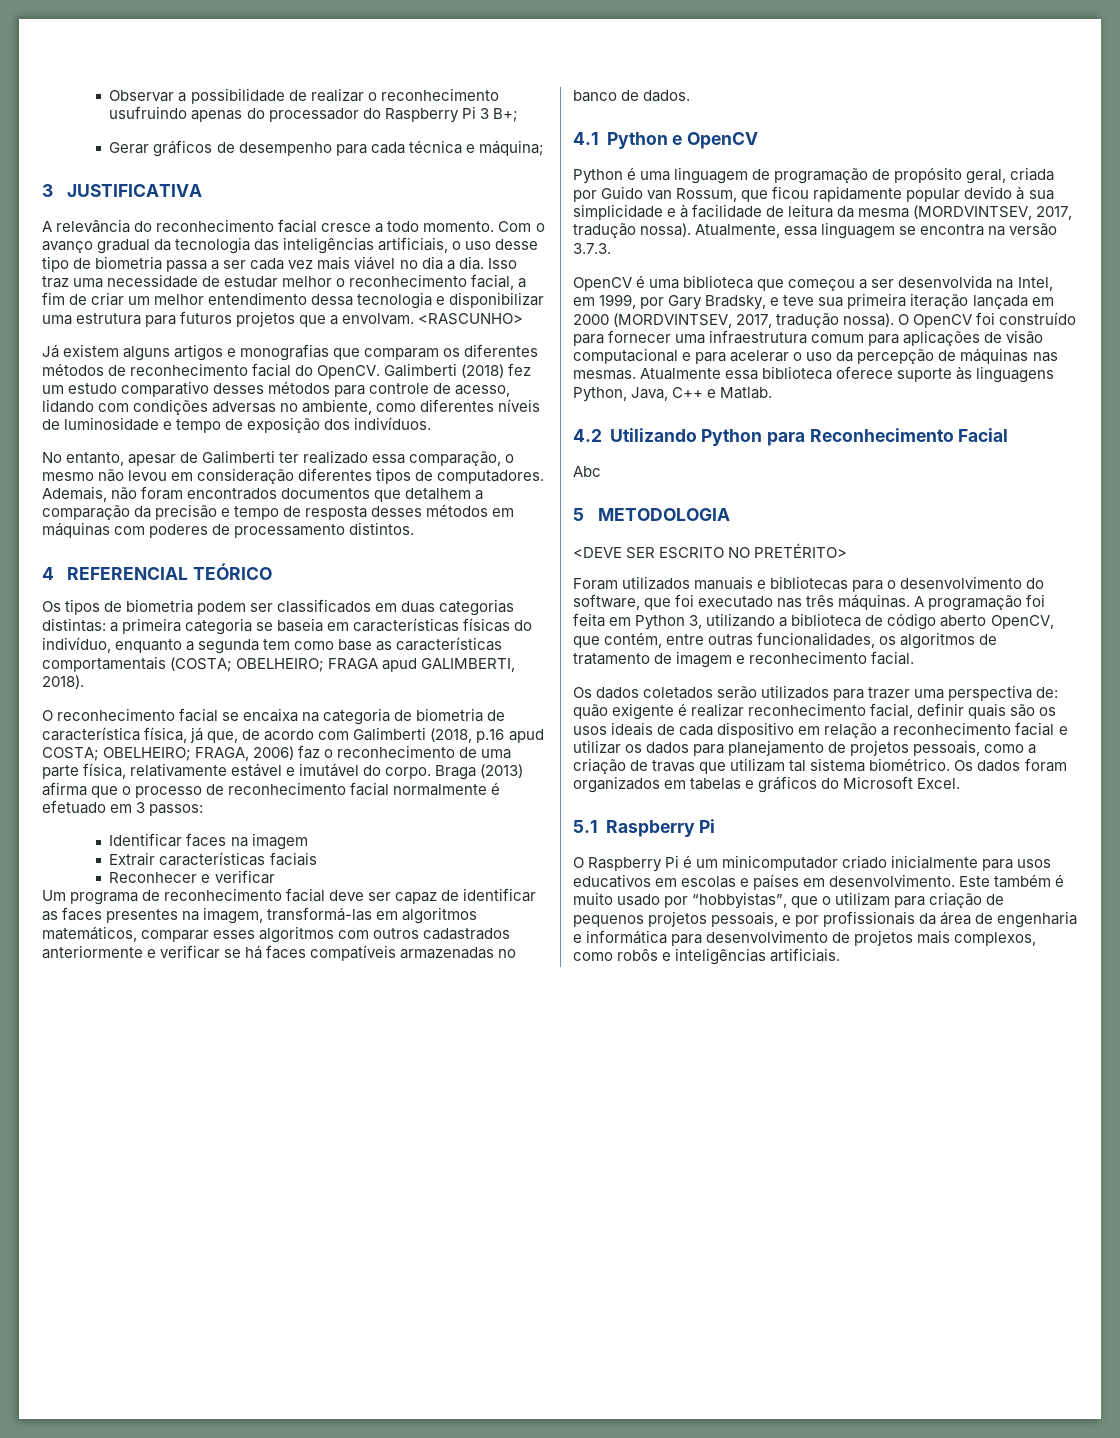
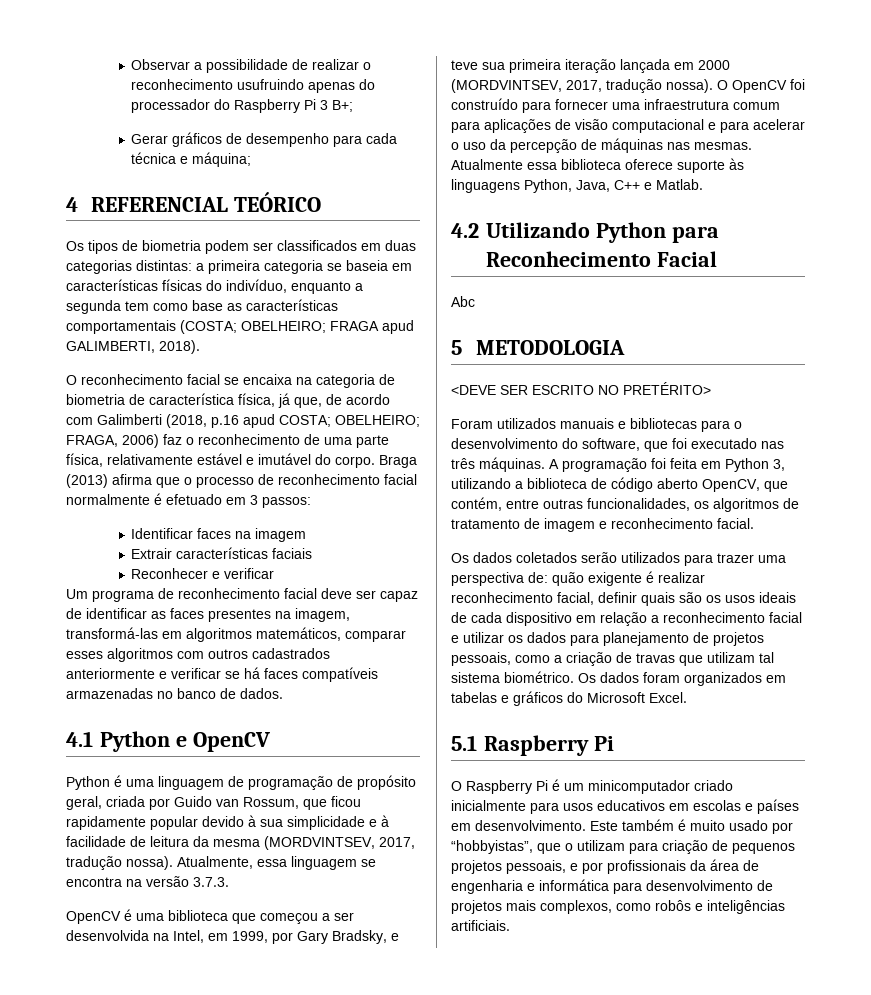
[42,184,203,197] [42,219,545,233] [42,237,539,254] [42,256,517,272] [42,274,527,290] [42,292,545,309] [42,311,524,327] [42,344,539,361] [42,363,532,379] [42,381,511,397] [42,399,541,415] [42,417,432,433] [42,450,515,466] [42,468,545,484] [42,486,484,502] [42,504,515,520] [42,522,415,538] // 3 JUSTIFICATIVA // A relevância do reconhecimento facial cresce a todo momento. Com o avanço gradual da tecnologia das inteligências artificiais, o uso desse tipo de biometria passa a ser cada vez mais viável no dia a dia. Isso traz uma necessidade de estudar melhor o reconhecimento facial, a fim de criar um melhor entendimento dessa tecnologia e disponibilizar uma estrutura para futuros projetos que a envolvam. <RASCUNHO> // Já existem alguns artigos e monografias que comparam os diferentes métodos de reconhecimento facial do OpenCV. Galimberti (2018) fez um estudo comparativo desses métodos para controle de acesso, lidando com condições adversas no ambiente, como diferentes níveis de luminosidade e tempo de exposição dos indivíduos. // No entanto, apesar de Galimberti ter realizado essa comparação, o mesmo não levou em consideração diferentes tipos de computadores. Ademais, não foram encontrados documentos que detalhem a comparação da precisão e tempo de resposta desses métodos em máquinas com poderes de processamento distintos. -> (252, 159) none

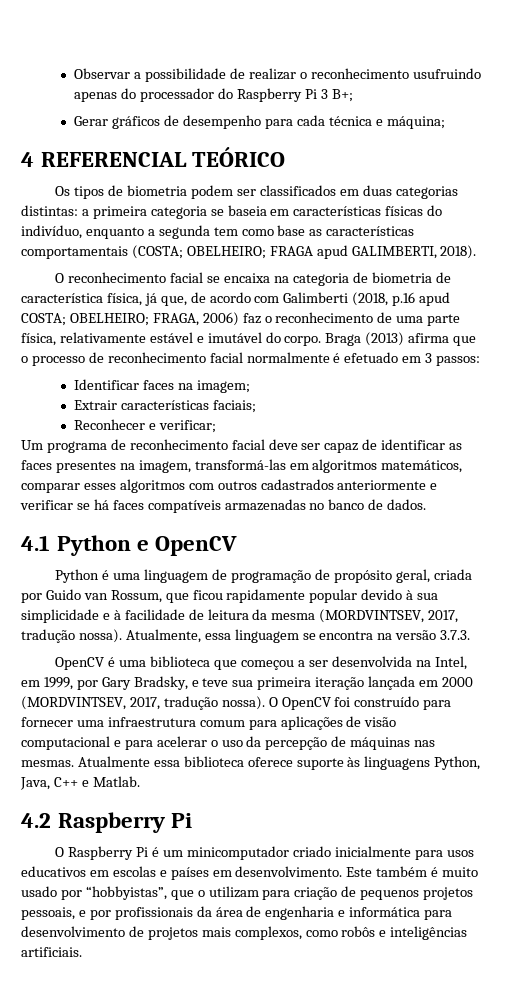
[255,528,307,542] imagem -> [197,380,251,393] imagem;
[272,548,313,559] faciais -> [213,400,257,413] faciais;
[224,568,275,579] verificar -> [159,420,217,433] verificar;
[486,222,719,243] [486,251,717,267] [451,296,475,307] [451,340,625,355] [451,382,711,395] [451,418,742,432] [451,438,784,452] [451,457,785,472] [451,477,788,492] [451,497,799,512] [451,518,754,532] [451,552,786,566] [451,571,705,586] [451,592,796,606] [451,612,802,626] [451,632,764,646] [451,652,774,666] [451,671,786,686] [451,691,687,706] [451,735,477,751] Utilizando Python para Reconhecimento Facial // Abc // 5 METODOLOGIA // <DEVE SER ESCRITO NO PRETÉRITO> // Foram utilizados manuais e bibliotecas para o desenvolvimento do software, que foi executado nas três máquinas. A programação foi feita em Python 3, utilizando a biblioteca de código aberto OpenCV, que contém, entre outras funcionalidades, os algoritmos de tratamento de imagem e reconhecimento facial. // Os dados coletados serão utilizados para trazer uma perspectiva de: quão exigente é realizar reconhecimento facial, definir quais são os usos ideais de cada dispositivo em relação a reconhecimento facial e utilizar os dados para planejamento de projetos pessoais, como a criação de travas que utilizam tal sistema biométrico. Os dados foram organizados em tabelas e gráficos do Microsoft Excel. // 5.1 -> (51, 820) none

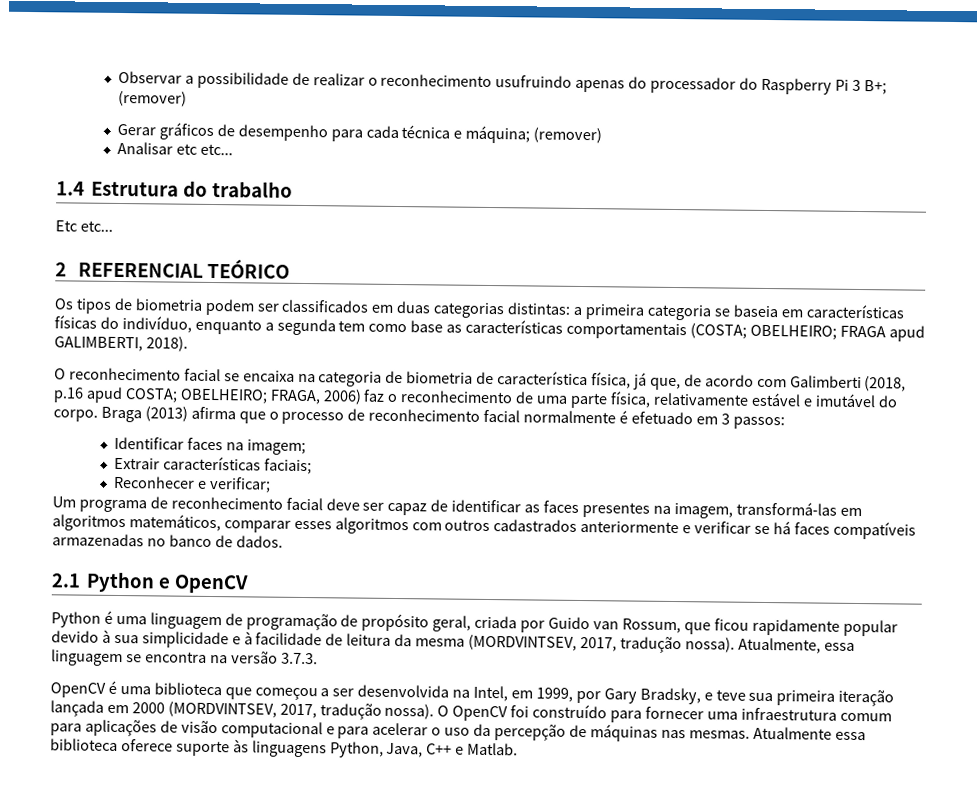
(353, 95) none -> [117,90,187,107] (remover)
[21,152,34,167] // 4 -> [533,127,603,144] [116,141,233,156] [56,180,294,198] [55,220,113,232] [55,262,67,277] (remover) // Analisar etc etc... // 1.4 Estrutura do trabalho // Etc etc... // 2
[21,535,50,551] 4.1 -> [51,573,81,588] 2.1
[21,812,193,833] [55,846,474,860] [21,866,479,880] [21,886,474,900] [21,906,453,920] [21,926,468,940] [21,947,82,957] // 4.2 Raspberry Pi // O Raspberry Pi é um minicomputador criado inicialmente para usos educativos em escolas e países em desenvolvimento. Este também é muito usado por “hobbyistas”, que o utilizam para criação de pequenos projetos pessoais, e por profissionais da área de engenharia e informática para desenvolvimento de projetos mais complexos, como robôs e inteligências artificiais. -> (519, 749) none

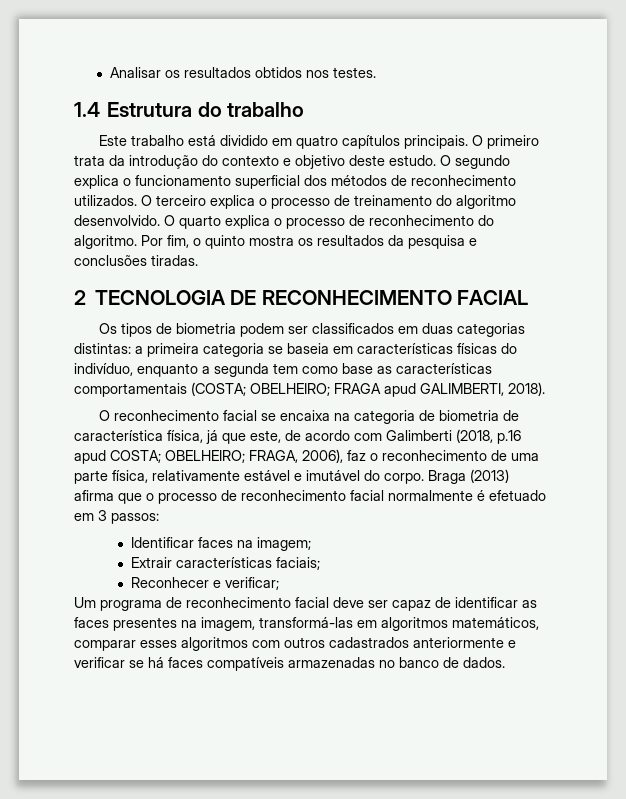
[117,70,887,95] [117,90,187,107] [116,122,603,144] [116,141,233,156] [56,180,294,198] [55,220,113,232] [55,258,291,279] Observar a possibilidade de realizar o reconhecimento usufruindo apenas do processador do Raspberry Pi 3 B+; (remover) // Gerar gráficos de desempenho para cada técnica e máquina; (remover) // Analisar etc etc... // 1.4 Estrutura do trabalho // Etc etc... // 2 REFERENCIAL TEÓRICO -> [110,67,377,78] [74,102,305,117] [99,135,540,149] [74,155,510,169] [74,175,516,189] [74,195,516,209] [74,215,494,229] [74,235,477,249] [74,255,198,266] [74,290,529,305] Analisar os resultados obtidos nos testes. // 1.4 Estrutura do trabalho // Este trabalho está dividido em quatro capítulos principais. O primeiro trata da introdução do contexto e objetivo deste estudo. O segundo explica o funcionamento superficial dos métodos de reconhecimento utilizados. O terceiro explica o processo de treinamento do algoritmo desenvolvido. O quarto explica o processo de reconhecimento do algoritmo. Por fim, o quinto mostra os resultados da pesquisa e conclusões tiradas. // 2 TECNOLOGIA DE RECONHECIMENTO FACIAL
[649,377,681,391] que, -> [222,430,281,444] que este,
[322,389,362,405] 2006) -> [302,449,343,463] 2006),
[51,571,250,594] [51,610,898,637] [51,629,855,654] [51,649,318,667] [50,680,895,707] [50,700,892,723] [50,719,866,742] [50,738,519,758] // 2.1 Python e OpenCV // Python é uma linguagem de programação de propósito geral, criada por Guido van Rossum, que ficou rapidamente popular devido à sua simplicidade e à facilidade de leitura da mesma (MORDVINTSEV, 2017, tradução nossa). Atualmente, essa linguagem se encontra na versão 3.7.3. // OpenCV é uma biblioteca que começou a ser desenvolvida na Intel, em 1999, por Gary Bradsky, e teve sua primeira iteração lançada em 2000 (MORDVINTSEV, 2017, tradução nossa). O OpenCV foi construído para fornecer uma infraestrutura comum para aplicações de visão computacional e para acelerar o uso da percepção de máquinas nas mesmas. Atualmente essa biblioteca oferece suporte às linguagens Python, Java, C++ e Matlab. -> (505, 662) none

